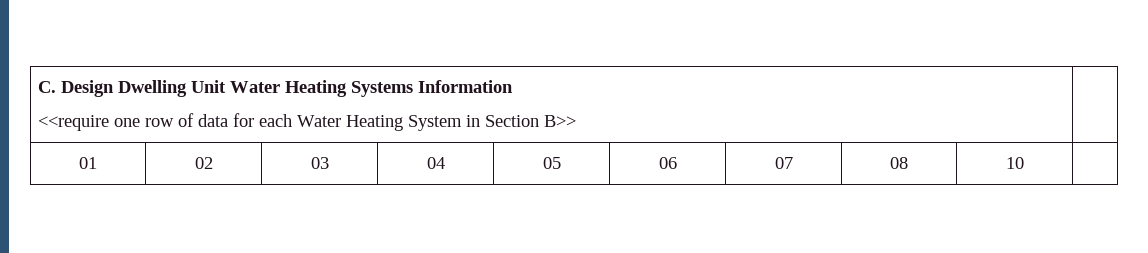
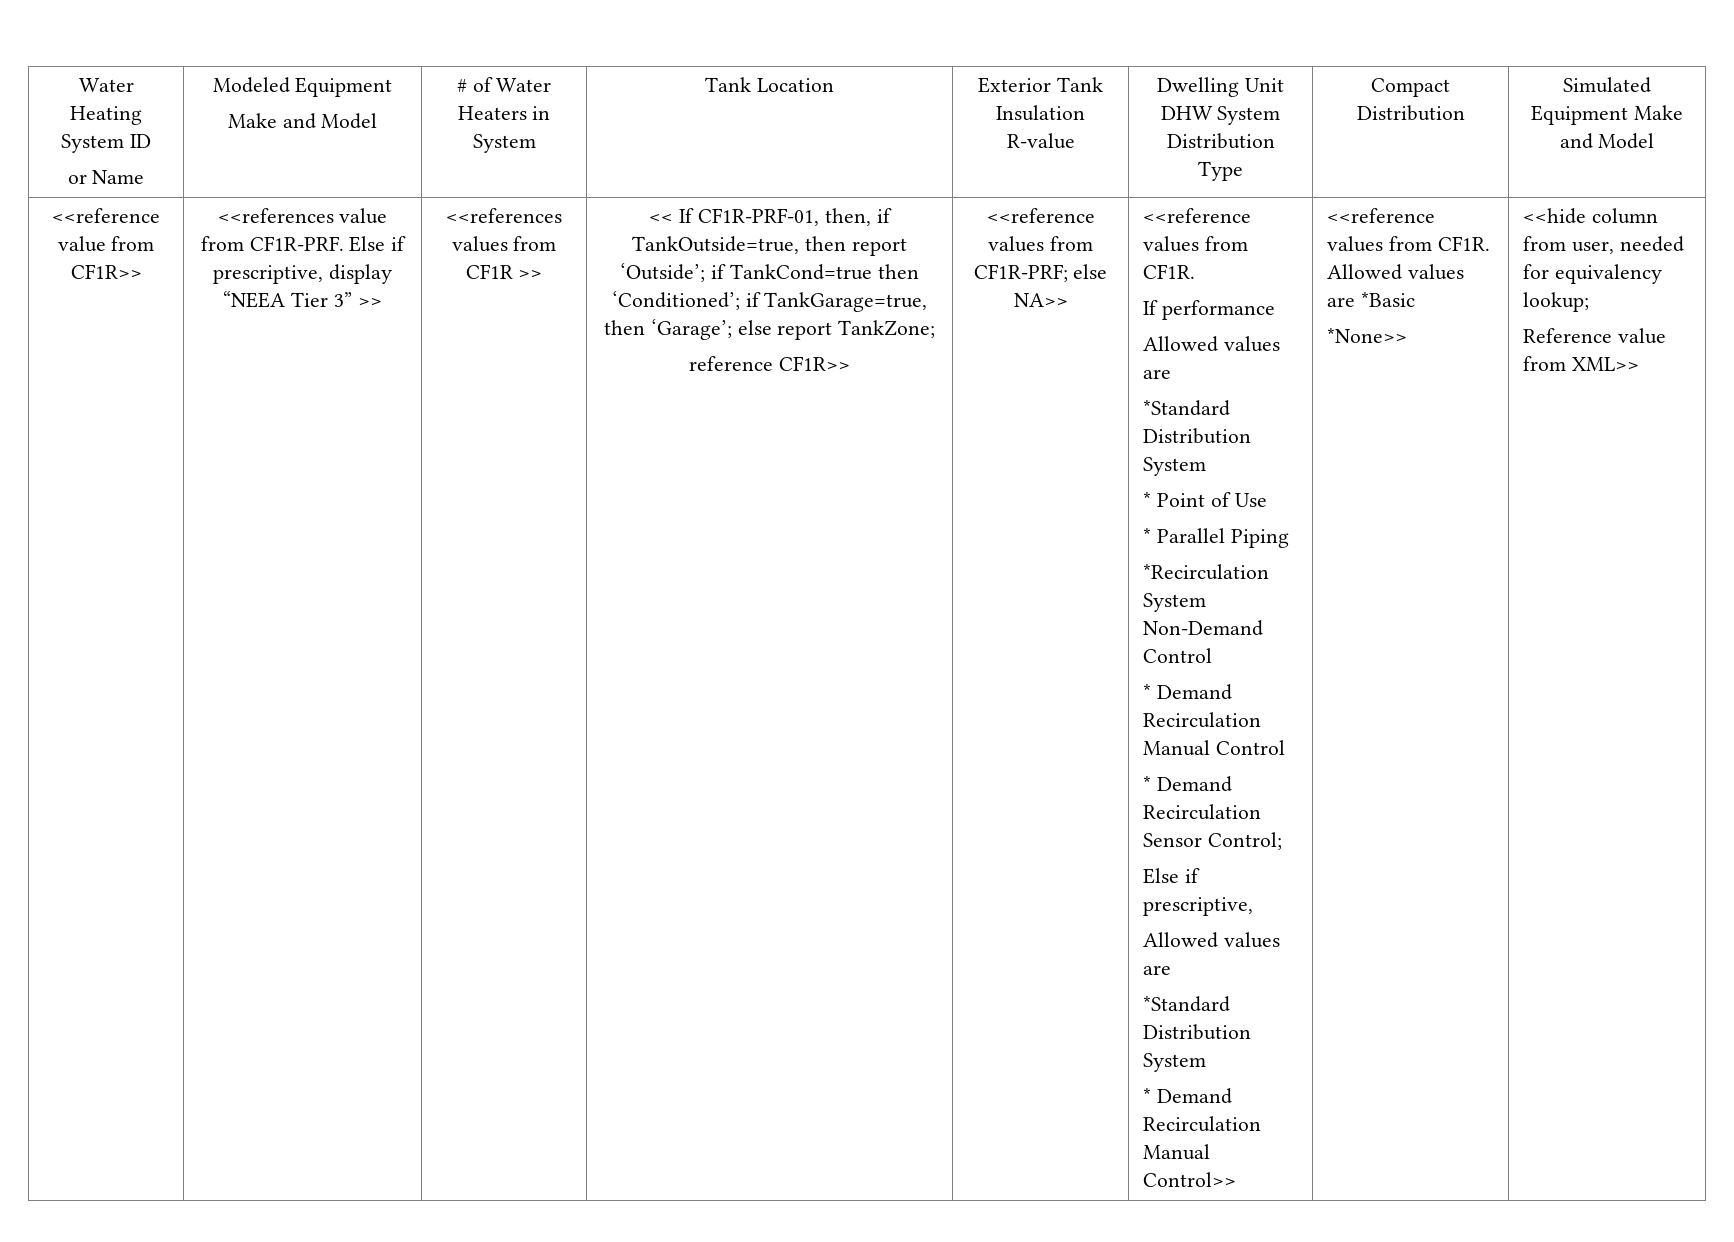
[37,80,513,97] [37,113,576,131] [79,157,97,169] [194,157,213,169] [310,157,329,169] [426,157,445,169] [542,157,561,169] [658,157,677,169] [774,157,793,169] [890,157,908,169] [1005,157,1024,169] C. Design Dwelling Unit Water Heating Systems Information // <<require one row of data for each Water Heating System in Section B>> | // 01 | 02 | 03 | 04 | 05 | 06 | 07 | 08 | 10 | -> [78,78,134,92] [70,106,142,125] [61,134,151,153] [67,170,145,184] [212,77,393,97] [227,113,378,129] [456,77,552,92] [457,106,551,120] [472,134,536,153] [705,77,834,92] [978,77,1103,93] [996,105,1085,121] [1006,133,1075,149] [1157,77,1284,97] [1160,106,1281,125] [1166,133,1275,149] [1198,161,1243,181] [1371,78,1450,97] [1356,105,1465,121] [1563,77,1651,93] [1531,105,1683,125] [1559,133,1655,149] [52,208,160,223] [57,236,155,252] [70,264,142,279] [217,208,388,224] [200,236,407,252] [213,264,392,284] [223,291,382,308] [446,208,562,223] [451,236,557,252] [465,264,543,279] [649,208,892,226] [632,236,907,256] [620,263,919,282] [611,291,928,312] [603,319,936,340] [689,356,850,371] [986,208,1095,223] [988,236,1093,252] [973,264,1108,282] [1013,293,1068,307] [1143,208,1252,223] [1143,236,1248,252] [1143,264,1196,279] [1143,300,1275,320] [1143,336,1280,352] [1143,369,1172,379] [1143,400,1231,416] [1143,428,1252,444] [1143,457,1207,476] [1143,492,1267,507] [1143,528,1289,548] [1143,564,1270,580] [1143,593,1207,612] [1143,620,1264,636] [1143,648,1213,663] [1143,684,1232,700] [1143,712,1262,728] [1143,740,1285,756] [1143,776,1232,792] [1143,804,1262,820] [1143,832,1282,850] [1143,868,1200,884] [1143,897,1254,916] [1143,932,1280,948] [1143,965,1172,975] [1143,996,1231,1012] [1143,1024,1252,1040] [1143,1053,1207,1072] [1143,1088,1232,1104] [1143,1116,1262,1132] [1143,1144,1211,1160] [1143,1172,1237,1187] [1327,208,1436,223] [1327,236,1490,252] [1327,264,1464,280] [1327,292,1415,307] [1327,328,1408,343] [1523,208,1658,224] [1523,236,1684,254] [1523,264,1662,284] [1523,292,1590,312] [1523,328,1666,344] [1523,356,1639,371] Water Heating System ID // or Name | Modeled Equipment // Make and Model | # of Water Heaters in System | Tank Location | Exterior Tank Insulation R-value | Dwelling Unit DHW System Distribution Type | Compact Distribution | Simulated Equipment Make and Model // <<reference value from CF1R>> | <<references value from CF1R-PRF. Else if prescriptive, display “NEEA Tier 3” >> | <<references values from CF1R >> | << If CF1R-PRF-01, then, if TankOutside=true, then report ‘Outside’; if TankCond=true then ‘Conditioned’; if TankGarage=true, then ‘Garage’; else report TankZone; // reference CF1R>> | <<reference values from CF1R-PRF; else NA>> | <<reference values from CF1R. // If performance // Allowed values are // *Standard Distribution System // * Point of Use // * Parallel Piping // *Recirculation System Non-Demand Control // * Demand Recirculation Manual Control // * Demand Recirculation Sensor Control; // Else if prescriptive, // Allowed values are // *Standard Distribution System // * Demand Recirculation Manual Control>> | <<reference values from CF1R. Allowed values are *Basic // *None>> | <<hide column from user, needed for equivalency lookup; // Reference value from XML>>

